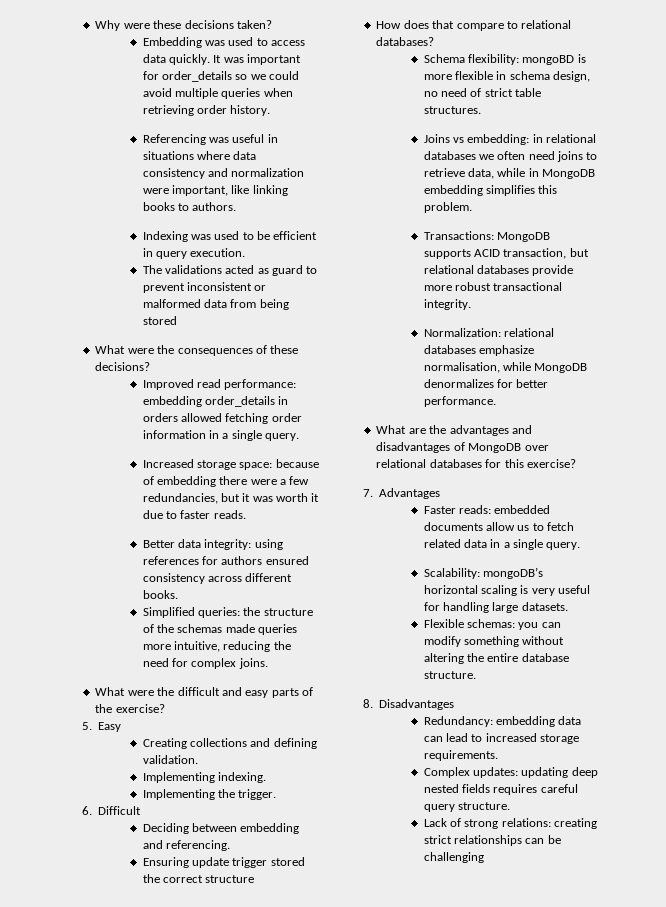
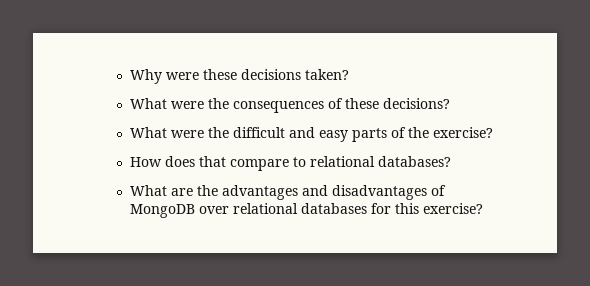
[142,37,306,48] [142,54,302,65] [142,71,300,82] [142,88,293,99] [142,105,271,116] [142,134,278,145] [142,151,257,160] [142,168,305,179] [142,185,288,196] [142,202,237,211] [142,231,318,242] [142,248,246,259] [142,265,318,276] [142,282,267,293] [142,299,289,310] [142,316,177,325] // Embedding was used to access data quickly. It was important for order_details so we could avoid multiple queries when retrieving order history. // Referencing was useful in situations where data consistency and normalization were important, like linking books to authors. // Indexing was used to be efficient in query execution. // The validations acted as guard to prevent inconsistent or malformed data from being stored -> (349, 74) none
[142,379,297,390] [142,396,289,407] [142,413,302,424] [142,430,300,441] [142,459,319,470] [142,476,310,487] [142,493,320,504] [142,510,246,519] [142,539,283,550] [142,556,309,565] [142,573,293,584] [142,590,178,599] [142,607,313,618] [142,624,298,635] [142,641,291,652] [142,658,268,669] // Improved read performance: embedding order_details in orders allowed fetching order information in a single query. // Increased storage space: because of embedding there were a few redundancies, but it was worth it due to faster reads. // Better data integrity: using references for authors ensured consistency across different books. // Simplified queries: the structure of the schemas made queries more intuitive, reducing the need for complex joins. -> (450, 103) none
[81,722,121,732] [142,738,317,749] [142,755,198,764] [142,772,266,783] [142,789,277,800] [81,806,141,815] [142,823,300,834] [142,840,230,851] [142,857,305,868] [142,874,255,883] // 5. Easy // Creating collections and defining validation. // Implementing indexing. // Implementing the trigger. // 6. Difficult // Deciding between embedding and referencing. // Ensuring update trigger stored the correct structure -> (493, 132) none
[423,54,586,65] [423,71,591,82] [423,88,542,97] [423,106,481,114] [423,134,597,145] [423,151,598,162] [423,168,596,179] [423,185,558,196] [423,202,472,213] [423,231,550,242] [423,248,589,259] [423,265,574,276] [423,282,563,291] [423,299,471,310] [423,328,554,337] [423,345,534,356] [423,362,588,373] [423,379,549,388] [423,396,496,407] // Schema flexibility: mongoBD is more flexible in schema design, no need of strict table structures. // Joins vs embedding: in relational databases we often need joins to retrieve data, while in MongoDB embedding simplifies this problem. // Transactions: MongoDB supports ACID transaction, but relational databases provide more robust transactional integrity. // Normalization: relational databases emphasize normalisation, while MongoDB denormalizes for better performance. -> (451, 161) none
[362,488,440,499] [423,505,551,514] [423,522,575,531] [423,539,581,550] [423,567,543,579] [423,585,591,596] [423,602,568,613] [423,619,561,630] [423,636,565,647] [423,653,569,664] [423,671,476,679] [362,699,454,710] [423,716,582,727] [423,733,580,744] [423,750,498,761] [423,767,598,778] [423,784,578,795] [423,802,510,812] [423,818,598,829] [423,835,561,846] [423,852,484,863] // 7. Advantages // Faster reads: embedded documents allow us to fetch related data in a single query. // Scalability: mongoDB’s horizontal scaling is very useful for handling large datasets. // Flexible schemas: you can modify something without altering the entire database structure. // 8. Disadvantages // Redundancy: embedding data can lead to increased storage requirements. // Complex updates: updating deep nested fields requires careful query structure. // Lack of strong relations: creating strict relationships can be challenging -> (483, 208) none

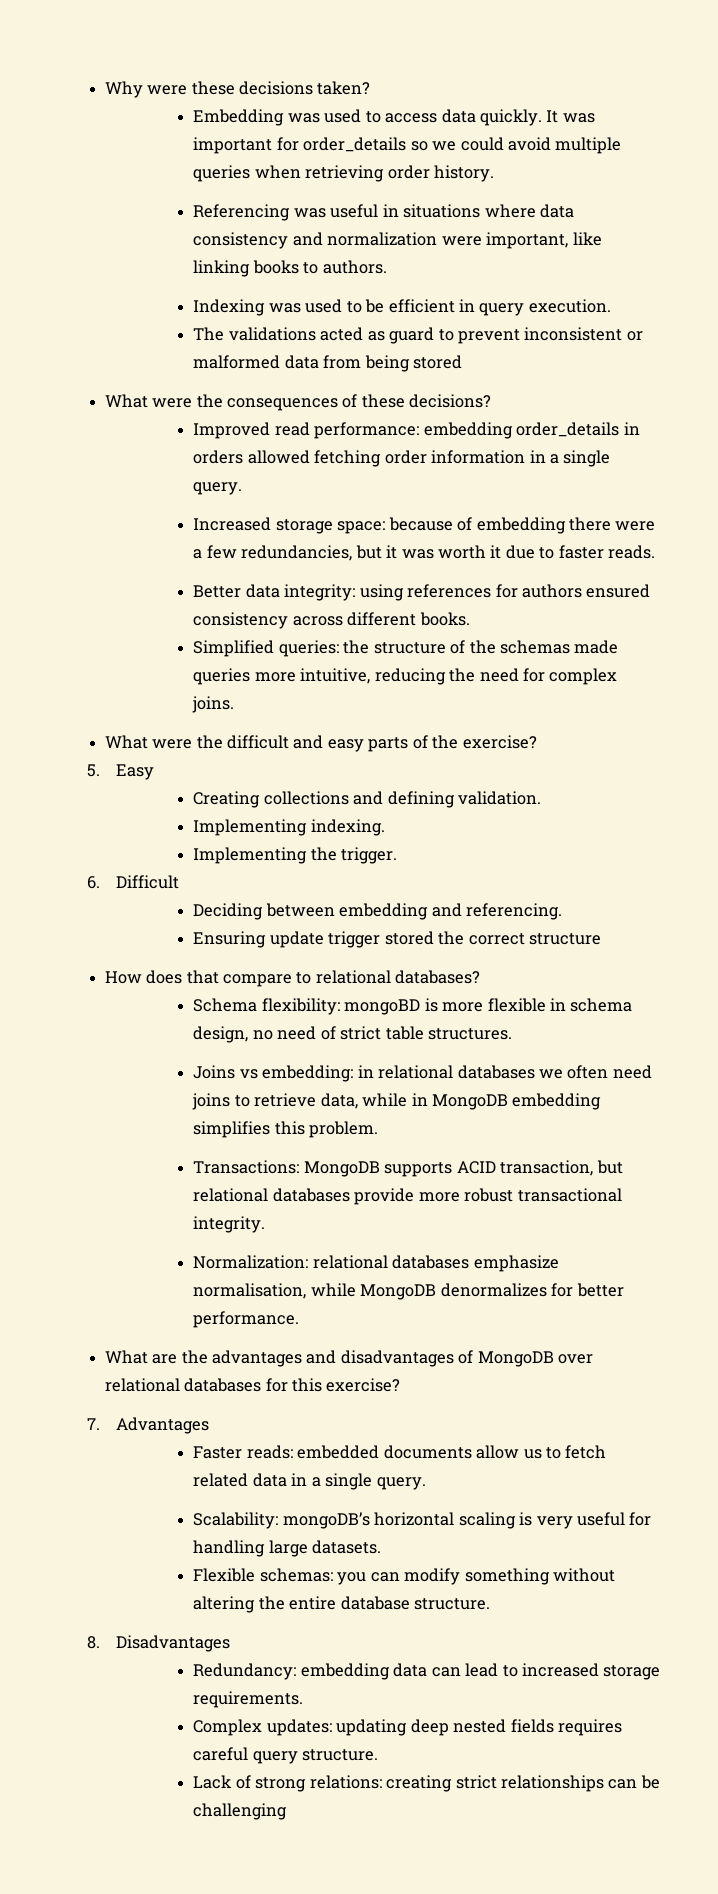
(349, 74) none -> [193,109,595,126] [193,137,622,154] [193,165,495,182] [193,204,574,221] [193,232,602,249] [193,260,387,277] [193,299,611,316] [193,327,643,344] [193,355,463,372] // Embedding was used to access data quickly. It was important for order_details so we could avoid multiple queries when retrieving order history. // Referencing was useful in situations where data consistency and normalization were important, like linking books to authors. // Indexing was used to be efficient in query execution. // The validations acted as guard to prevent inconsistent or malformed data from being stored
(450, 103) none -> [193,422,640,439] [193,450,611,467] [193,482,243,495] [193,517,656,534] [193,545,656,561] [193,584,651,601] [193,612,470,629] [193,640,619,657] [193,668,618,685] [192,696,235,713] // Improved read performance: embedding order_details in orders allowed fetching order information in a single query. // Increased storage space: because of embedding there were a few redundancies, but it was worth it due to faster reads. // Better data integrity: using references for authors ensured consistency across different books. // Simplified queries: the structure of the schemas made queries more intuitive, reducing the need for complex joins.
(493, 132) none -> [86,764,155,780] [193,791,542,808] [193,819,385,836] [193,847,398,864] [86,875,180,889] [193,903,563,920] [193,931,601,948] // 5. Easy // Creating collections and defining validation. // Implementing indexing. // Implementing the trigger. // 6. Difficult // Deciding between embedding and referencing. // Ensuring update trigger stored the correct structure
(451, 161) none -> [193,998,633,1015] [193,1026,512,1043] [193,1065,652,1082] [192,1093,602,1110] [193,1121,379,1138] [193,1160,623,1177] [193,1188,622,1205] [193,1216,266,1233] [193,1255,559,1272] [193,1283,624,1300] [193,1311,300,1328] // Schema flexibility: mongoBD is more flexible in schema design, no need of strict table structures. // Joins vs embedding: in relational databases we often need joins to retrieve data, while in MongoDB embedding simplifies this problem. // Transactions: MongoDB supports ACID transaction, but relational databases provide more robust transactional integrity. // Normalization: relational databases emphasize normalisation, while MongoDB denormalizes for better performance.
(483, 208) none -> [86,1417,210,1434] [193,1445,607,1459] [193,1473,426,1490] [193,1512,652,1529] [193,1540,382,1557] [193,1568,615,1585] [193,1596,491,1613] [86,1635,231,1652] [193,1663,661,1680] [193,1691,304,1708] [193,1719,622,1736] [193,1747,379,1764] [193,1775,660,1792] [193,1803,288,1820] // 7. Advantages // Faster reads: embedded documents allow us to fetch related data in a single query. // Scalability: mongoDB’s horizontal scaling is very useful for handling large datasets. // Flexible schemas: you can modify something without altering the entire database structure. // 8. Disadvantages // Redundancy: embedding data can lead to increased storage requirements. // Complex updates: updating deep nested fields requires careful query structure. // Lack of strong relations: creating strict relationships can be challenging

